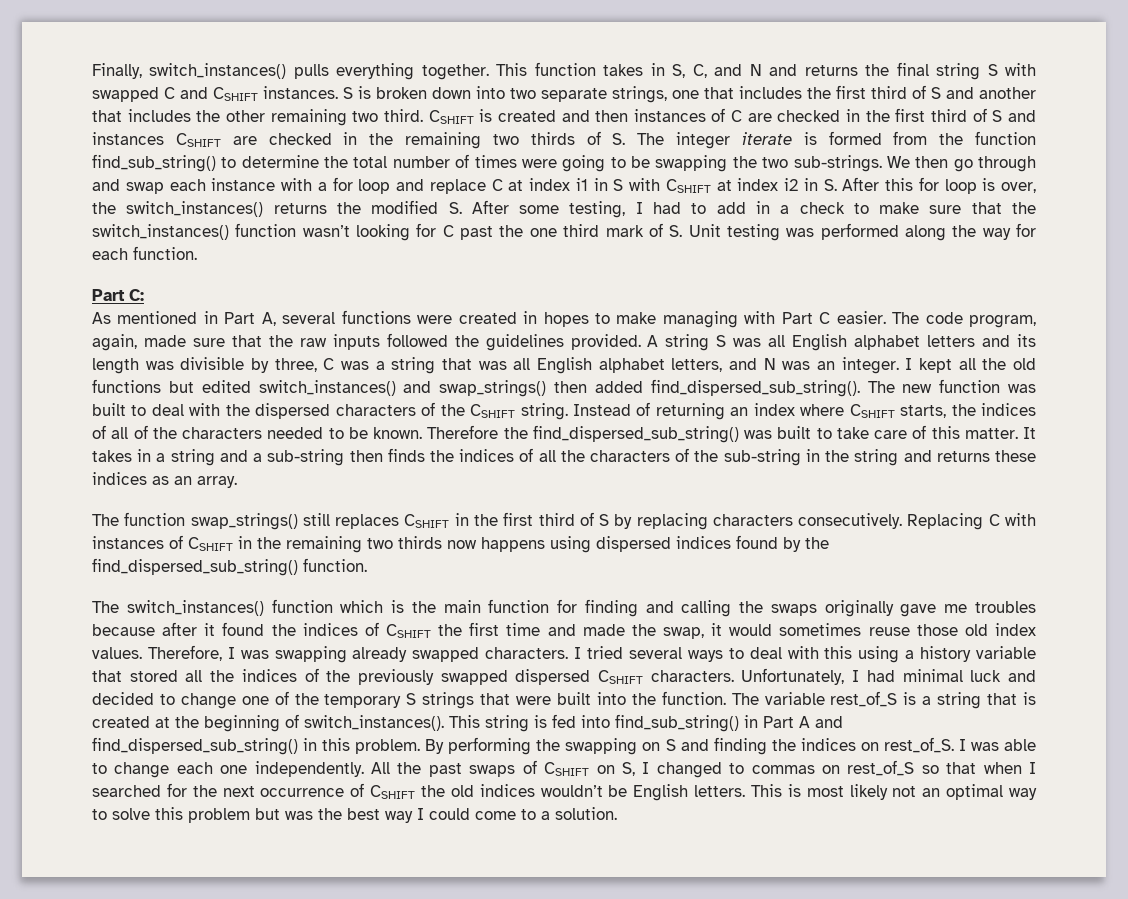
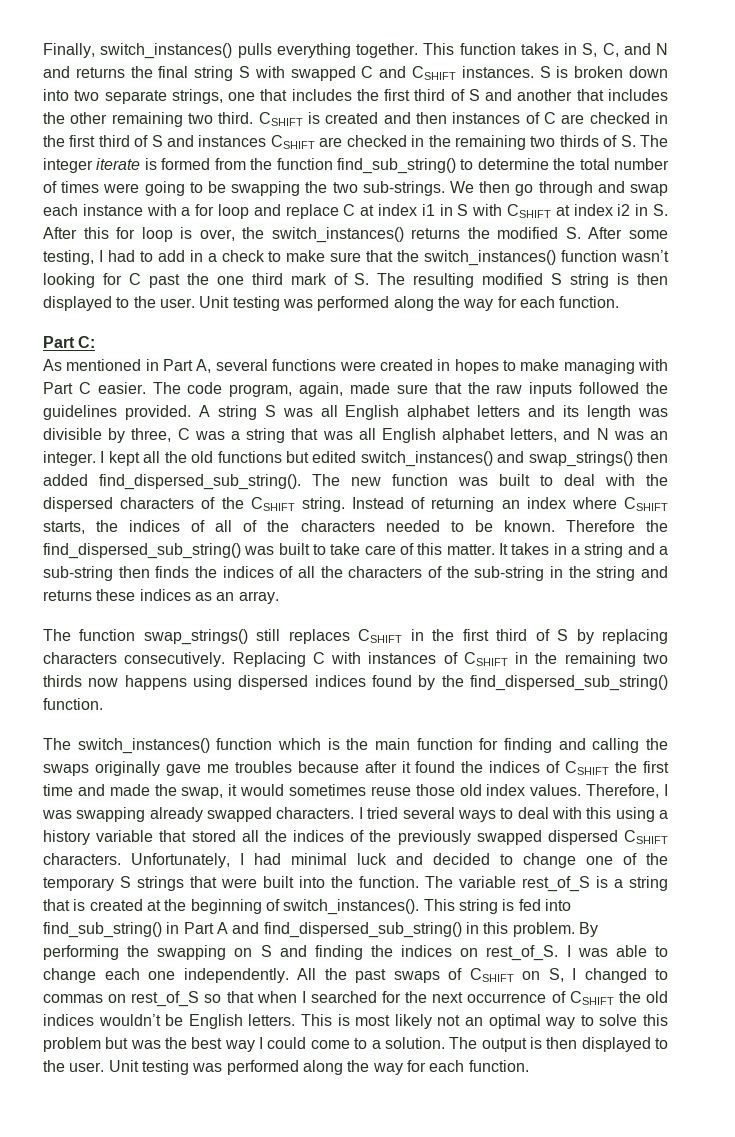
(683, 231) none -> [377,273,668,288] [43,296,195,311] The resulting modified S string is then displayed to the user.
(617, 813) none -> [449,1037,669,1052] [43,1060,529,1075] The output is then displayed to the user. Unit testing was performed along the way for each function.

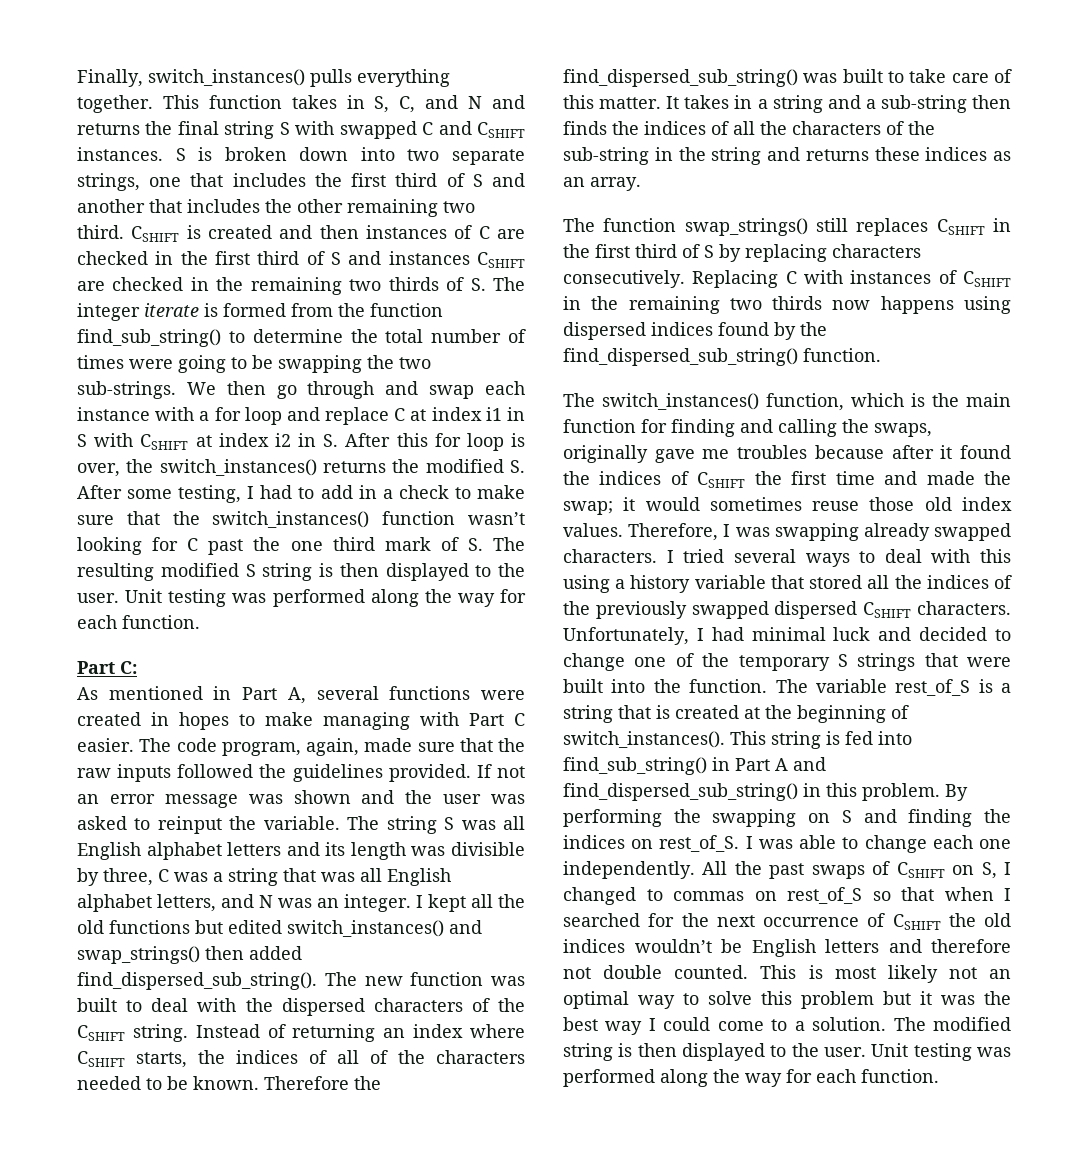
[198,405,210,417] A -> [476,764,525,778] [77,790,525,808] [77,816,380,834] If not an error message was shown and the user was asked to reinput the variable. The
[216,738,273,750] function -> [766,393,844,411] function,
[43,764,89,776] swaps -> [874,423,932,437] swaps,
[181,787,224,799] swap, -> [563,501,613,515] swap;
[248,1014,296,1026] letters. -> [825,939,1011,953] [563,965,749,979] letters and therefore not double counted.
(129, 1043) none -> [920,991,932,1005] it
[481,1038,527,1052] output -> [933,1017,1011,1031] [563,1043,613,1061] modified string

